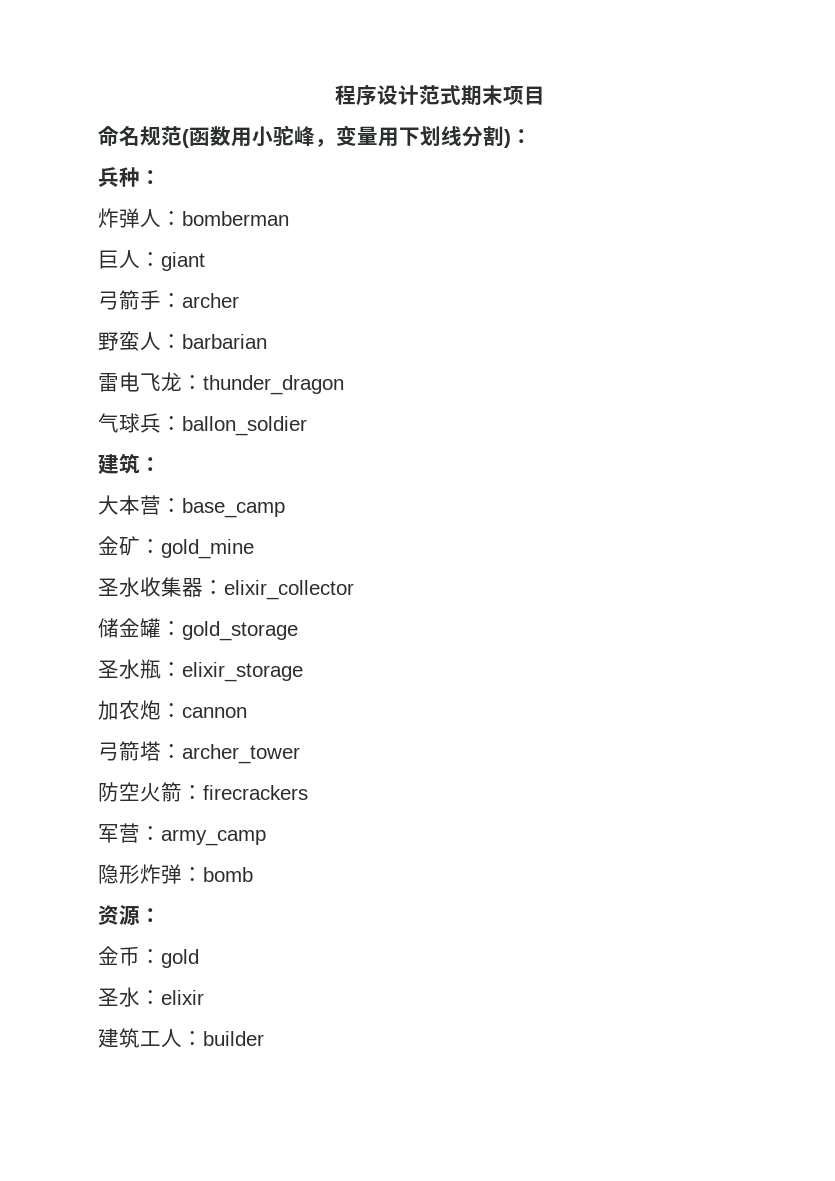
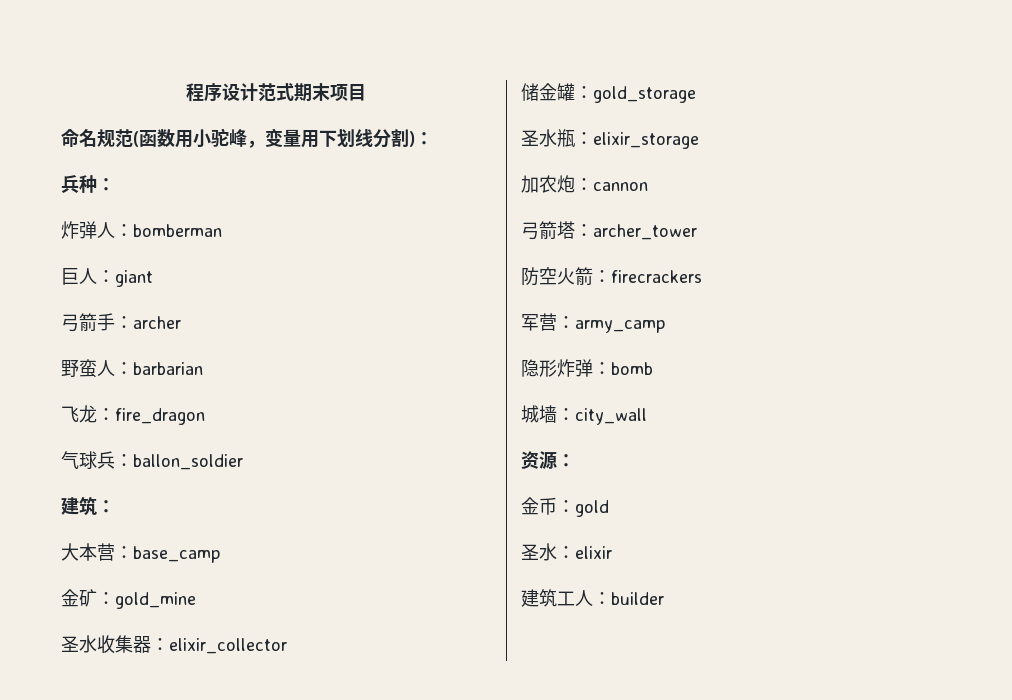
[98,372,344,395] 雷电飞龙：thunder_dragon -> [61,405,205,425] 飞龙：fire_dragon
(253, 874) none -> [521,405,647,425] // 城墙：city_wall

